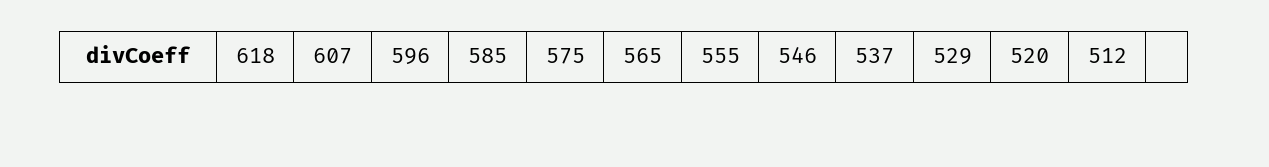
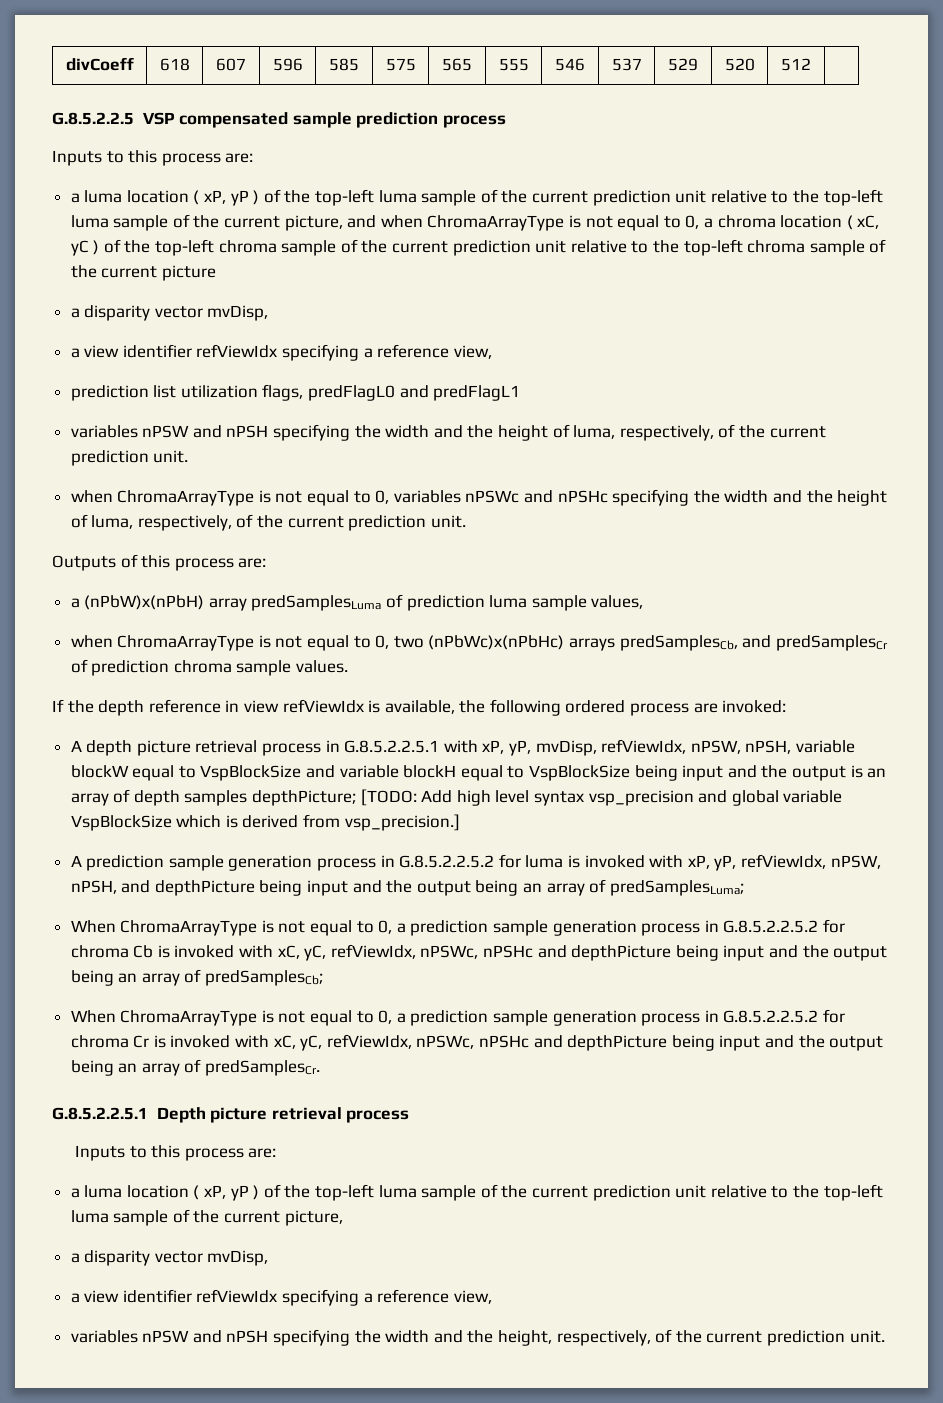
(1127, 55) none -> [52,112,506,128] [52,150,254,166] [70,189,883,206] [70,214,880,231] [70,239,887,256] [70,265,216,281] [70,305,269,321] [70,344,492,361] [70,384,521,401] [70,424,826,441] [70,450,189,466] [70,489,888,506] [70,514,466,531] [52,554,267,571] [70,594,644,611] [70,635,888,651] [70,659,349,676] [52,699,787,716] [70,739,855,756] [70,765,887,781] [70,789,843,806] [70,814,460,831] [70,854,881,871] [70,879,744,896] [70,919,845,936] [70,944,888,961] [70,969,324,986] [70,1009,845,1026] [70,1034,884,1051] [70,1059,321,1076] [52,1107,410,1123] [75,1145,277,1161] [70,1184,883,1201] [70,1209,343,1226] [70,1250,269,1266] [70,1289,492,1306] [70,1329,885,1346] // G.8.5.2.2.5 VSP compensated sample prediction process // Inputs to this process are: // a luma location ( xP, yP ) of the top-left luma sample of the current prediction unit relative to the top-left luma sample of the current picture, and when ChromaArrayType is not equal to 0, a chroma location ( xC, yC ) of the top-left chroma sample of the current prediction unit relative to the top-left chroma sample of the current picture // a disparity vector mvDisp, // a view identifier refViewIdx specifying a reference view, // prediction list utilization flags, predFlagL0 and predFlagL1 // variables nPSW and nPSH specifying the width and the height of luma, respectively, of the current prediction unit. // when ChromaArrayType is not equal to 0, variables nPSWc and nPSHc specifying the width and the height of luma, respectively, of the current prediction unit. // Outputs of this process are: // a (nPbW)x(nPbH) array predSamplesLuma of prediction luma sample values, // when ChromaArrayType is not equal to 0, two (nPbWc)x(nPbHc) arrays predSamplesCb, and predSamplesCr of prediction chroma sample values. // If the depth reference in view refViewIdx is available, the following ordered process are invoked: // A depth picture retrieval process in G.8.5.2.2.5.1 with xP, yP, mvDisp, refViewIdx, nPSW, nPSH, variable blockW equal to VspBlockSize and variable blockH equal to VspBlockSize being input and the output is an array of depth samples depthPicture; [TODO: Add high level syntax vsp_precision and global variable VspBlockSize which is derived from vsp_precision.] // A prediction sample generation process in G.8.5.2.2.5.2 for luma is invoked with xP, yP, refViewIdx, nPSW, nPSH, and depthPicture being input and the output being an array of predSamplesLuma; // When ChromaArrayType is not equal to 0, a prediction sample generation process in G.8.5.2.2.5.2 for chroma Cb is invoked with xC, yC, refViewIdx, nPSWc, nPSHc and depthPicture being input and the output being an array of predSamplesCb; // When ChromaArrayType is not equal to 0, a prediction sample generation process in G.8.5.2.2.5.2 for chroma Cr is invoked with xC, yC, refViewIdx, nPSWc, nPSHc and depthPicture being input and the output being an array of predSamplesCr. // G.8.5.2.2.5.1 Depth picture retrieval process // Inputs to this process are: // a luma location ( xP, yP ) of the top-left luma sample of the current prediction unit relative to the top-left luma sample of the current picture, // a disparity vector mvDisp, // a view identifier refViewIdx specifying a reference view, // variables nPSW and nPSH specifying the width and the height, respectively, of the current prediction unit.

